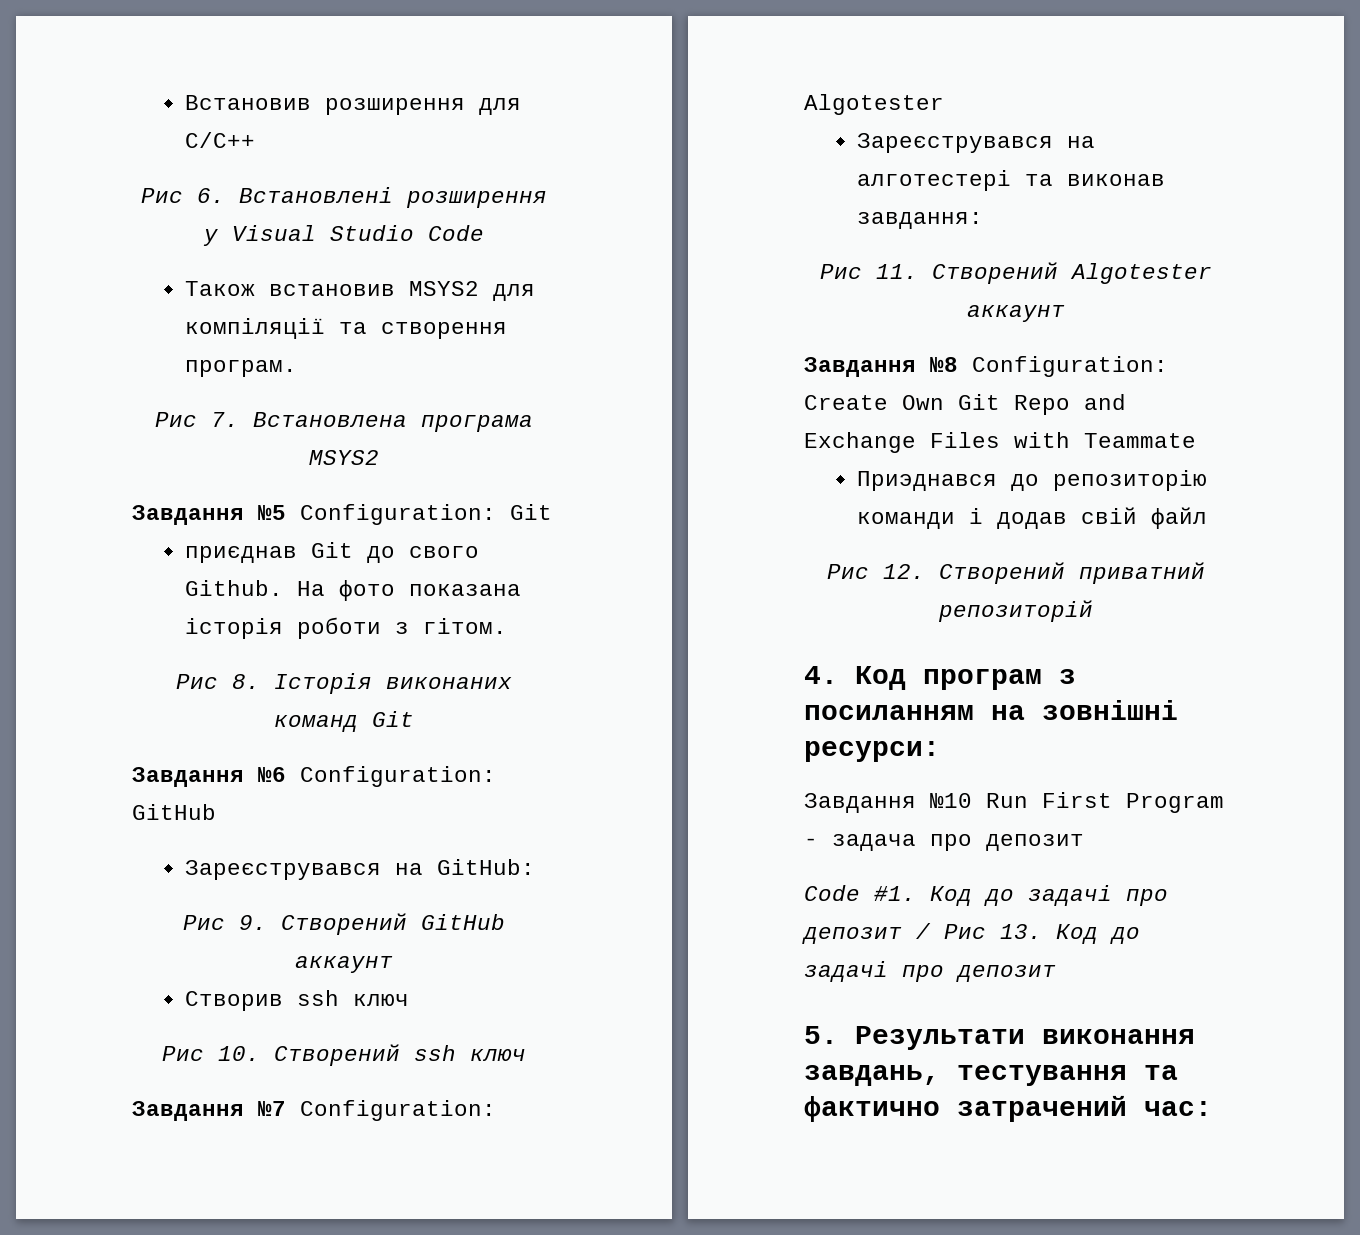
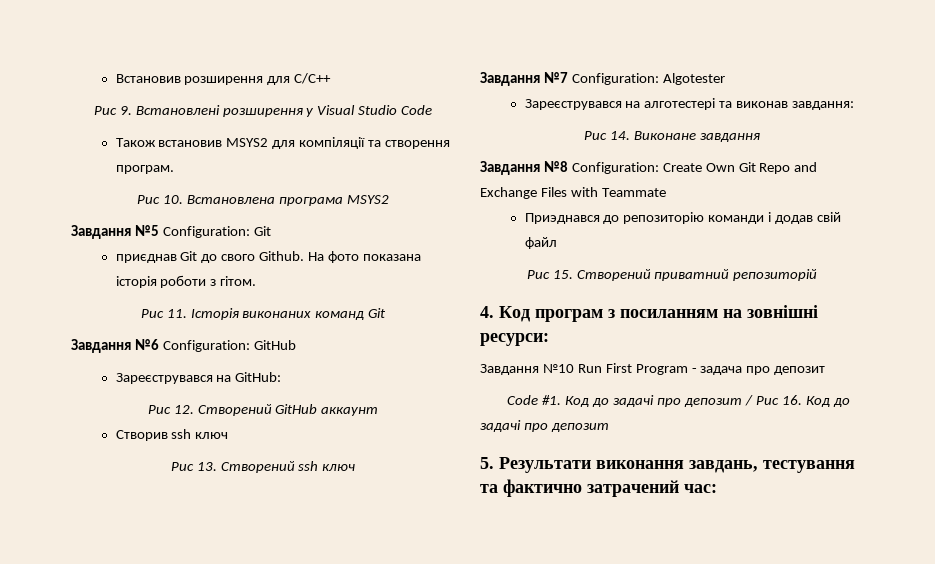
[197,188,225,203] 6. -> [119,106,132,115] 9.
[211,412,239,427] 7. -> [163,195,184,204] 10.
[232,674,260,689] 8. -> [166,309,187,318] 11.
[239,915,267,930] 9. -> [173,405,194,414] 12.
[218,1046,260,1061] 10. -> [196,462,217,471] 13.
[876,262,1212,284] [967,305,1065,322] 11. Створений Algotester аккаунт -> [610,131,760,142] 14. Виконане завдання
[883,564,925,579] 12. -> [552,270,573,279] 15.
[1000,924,1042,939] 13. -> [781,395,802,405] 16.

